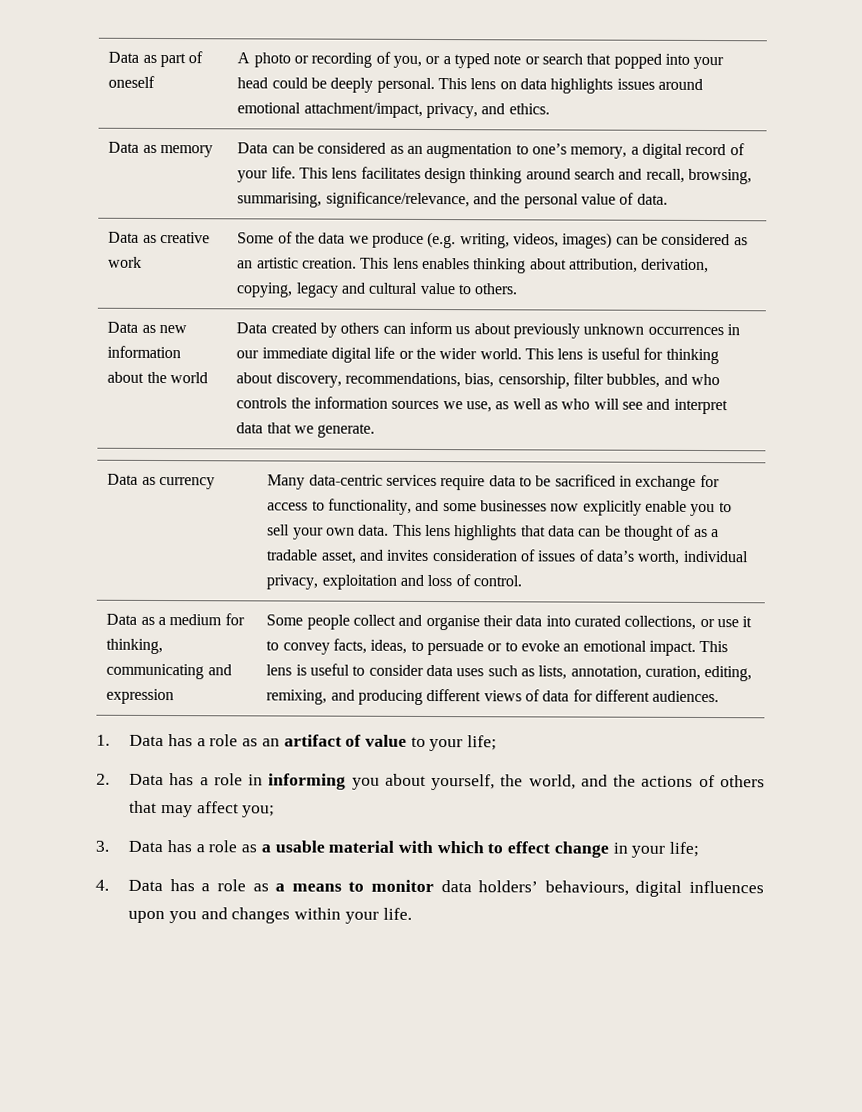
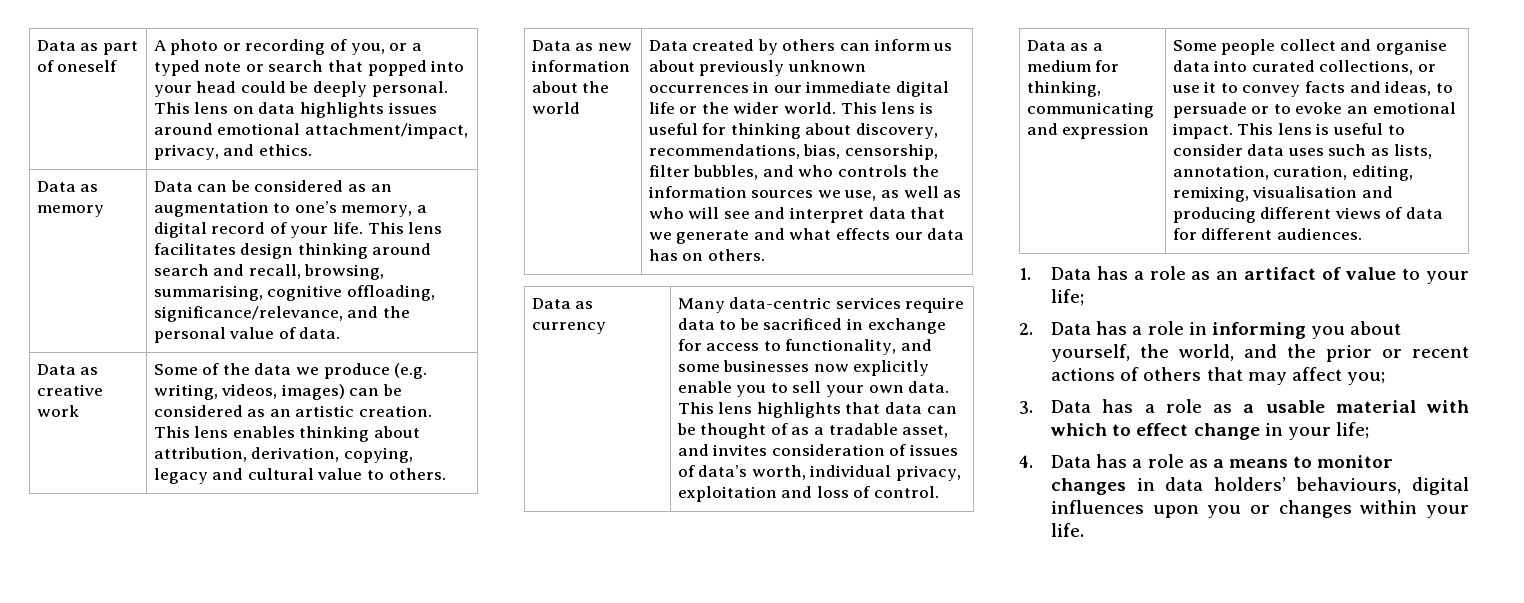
(323, 200) none -> [267,285,435,301] cognitive offloading,
[317,423,376,438] generate. -> [676,228,965,244] [648,249,765,261] generate and what effects our data has on others.
[482,615,513,627] their -> (1447, 47) none
[333,638,368,654] facts, -> [1304,81,1381,93] facts and
(328, 697) none -> [1252,186,1358,198] visualisation
(637, 780) none -> [1326,345,1469,362] prior or recent
(434, 886) none -> [1051,478,1155,495] changes in
[200,907,228,920] and -> [1250,505,1271,514] or

